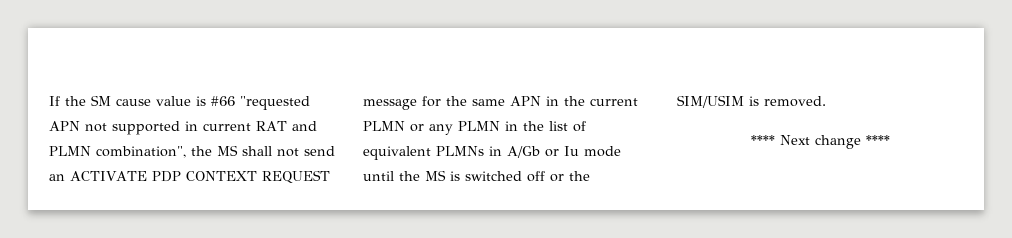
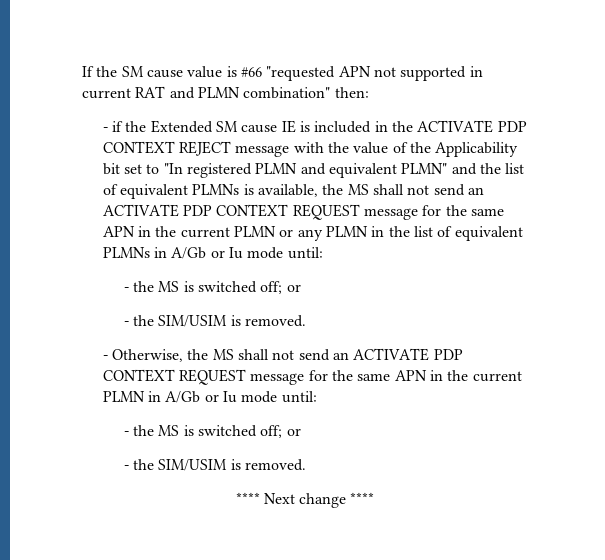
[96,146,186,158] combination", -> [243,87,369,99] [102,120,527,133] [102,141,519,157] [102,163,525,178] [102,184,319,199] combination" then: // - if the Extended SM cause IE is included in the ACTIVATE PDP CONTEXT REJECT message with the value of the Applicability bit set to "In registered PLMN and equivalent PLMN" and the list of equivalent PLMNs is available,
[363,170,564,182] until the MS is switched off or -> [287,247,323,259] [123,281,301,294] [123,315,306,327] [102,348,463,362] [102,369,522,385] [102,391,317,403] [123,425,301,438] [123,465,129,470] until: // - the MS is switched off; or // - the SIM/USIM is removed. // - Otherwise, the MS shall not send an ACTIVATE PDP CONTEXT REQUEST message for the same APN in the current PLMN in A/Gb or Iu mode until: // - the MS is switched off; or // -

